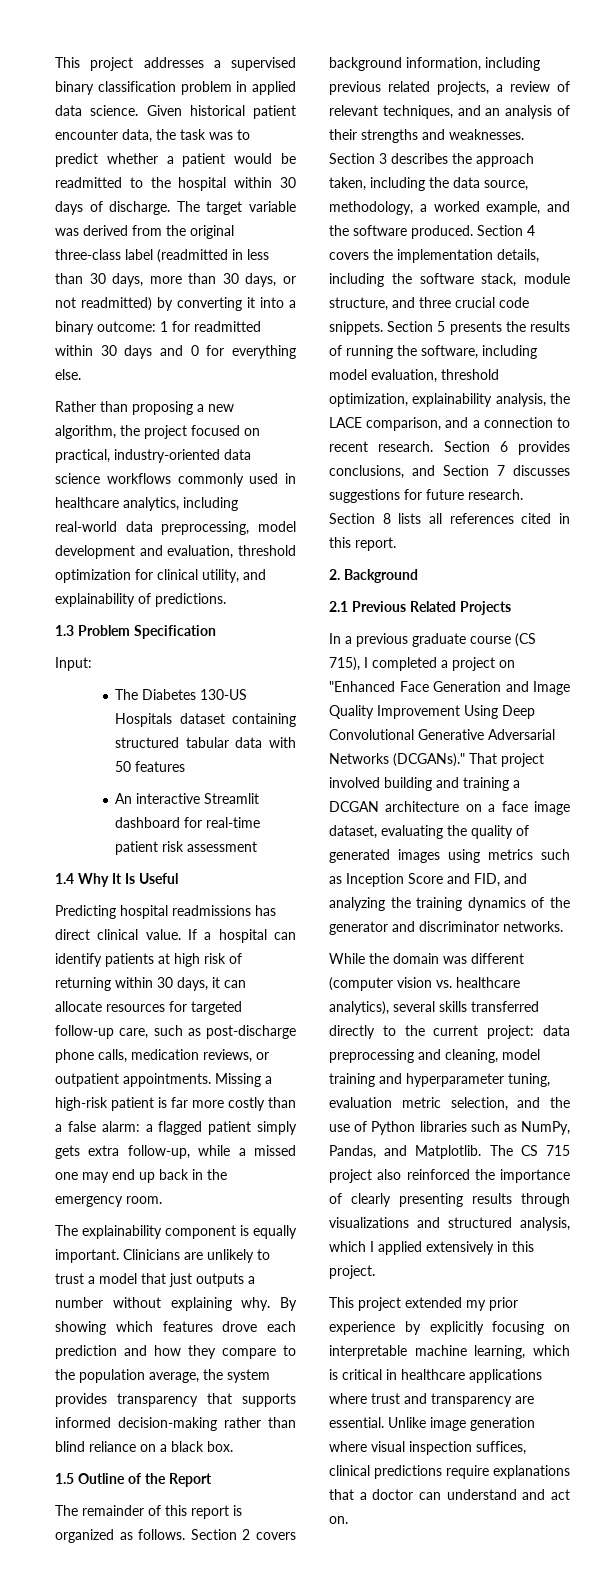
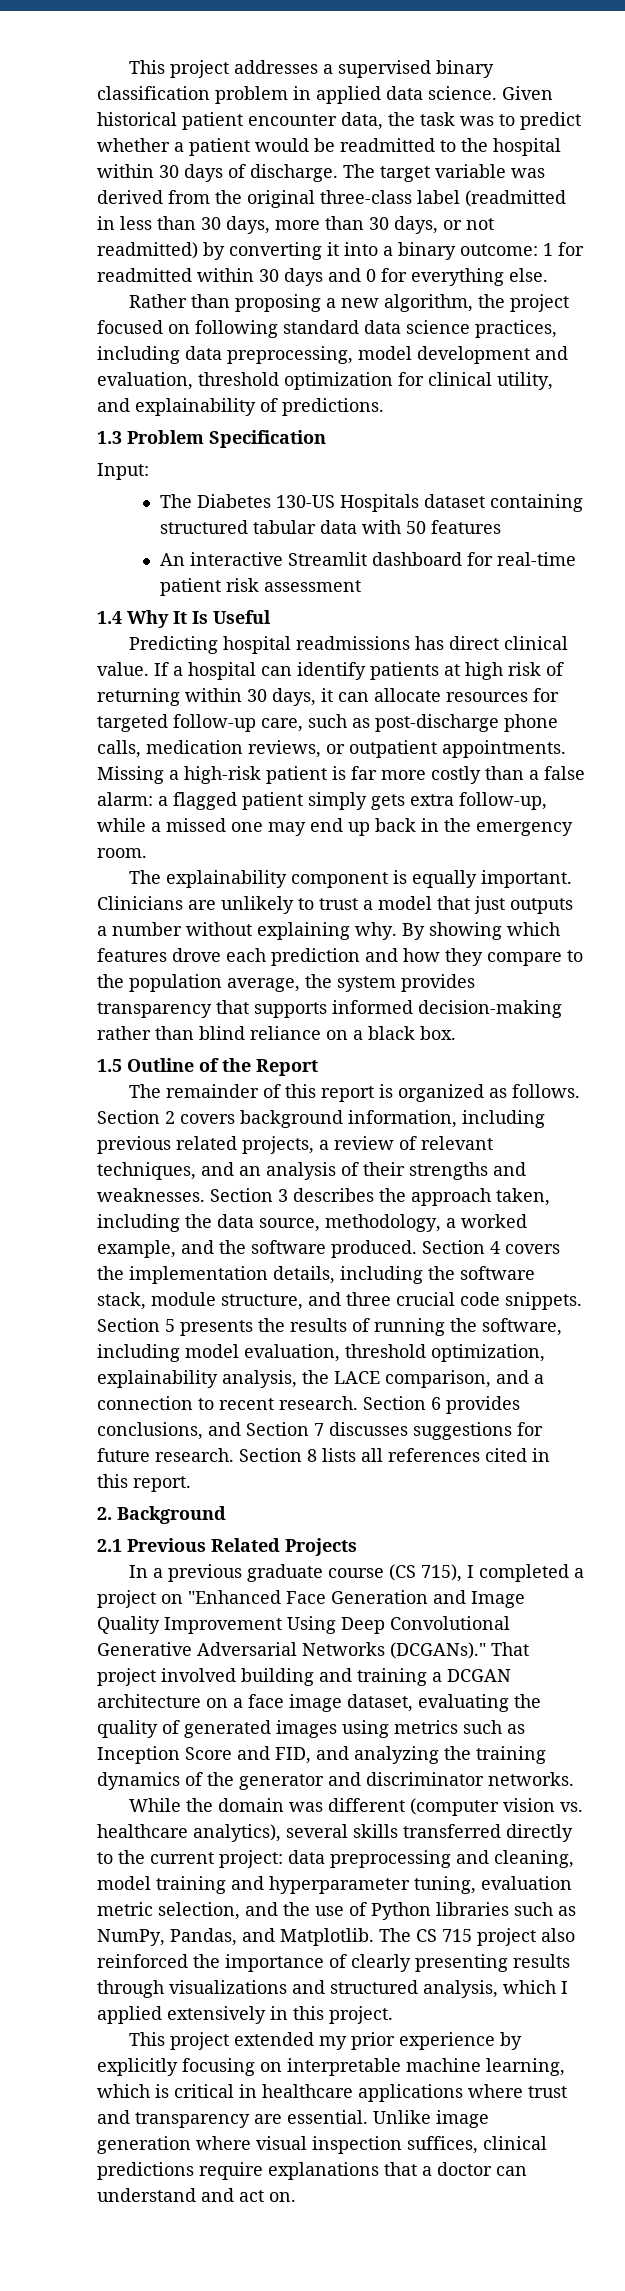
[55,449,251,463] [55,473,296,487] [55,497,238,511] [55,521,117,532] practical, industry-oriented data science workflows commonly used in healthcare analytics, including real-world -> [195,320,557,338] [97,346,180,364] following standard data science practices, including

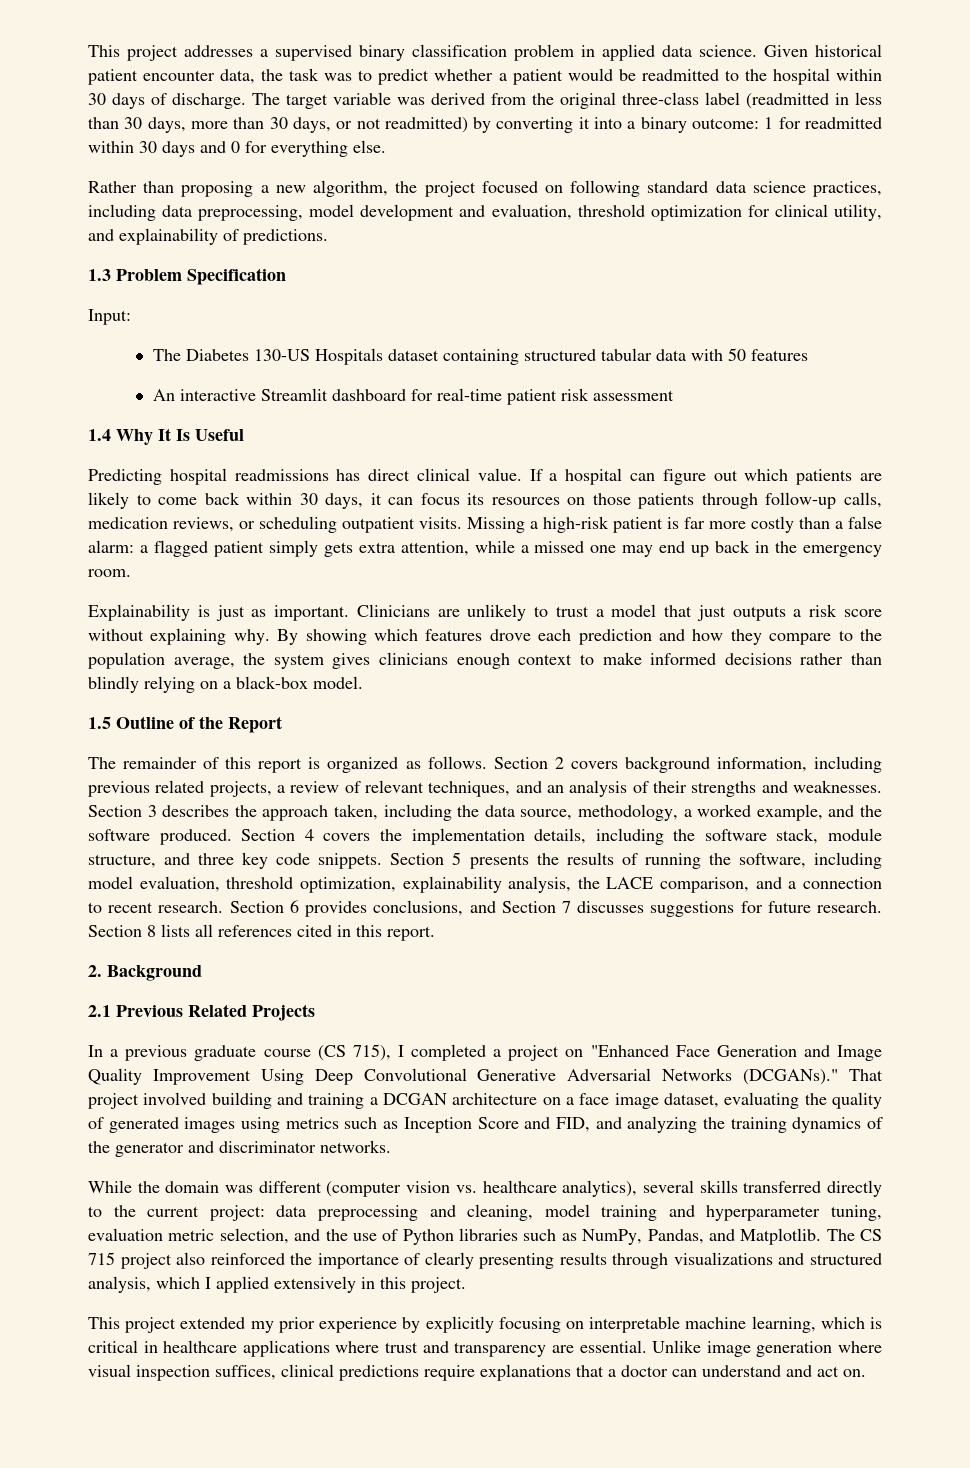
[297,662,564,680] [97,688,180,706] identify patients at high risk of returning -> [662,469,882,485] [88,492,240,509] figure out which patients are likely to come back
[374,688,559,702] [97,714,558,732] allocate resources for targeted follow-up care, such as post-discharge phone -> [420,492,837,509] focus its resources on those patients through follow-up
[349,740,566,758] outpatient appointments. -> [259,516,462,533] scheduling outpatient visits.
[459,792,547,810] follow-up, -> [400,541,469,556] attention,
[128,870,477,888] The explainability component is equally -> [88,604,267,621] Explainability is just as
[112,922,182,936] number -> [809,604,882,617] risk score
[401,974,475,992] [97,1000,562,1018] [97,1026,456,1040] provides transparency that supports informed decision-making rather than blind reliance on a black box. -> [332,652,883,669] [88,676,363,693] gives clinicians enough context to make informed decisions rather than blindly relying on a black-box model.
[396,1292,455,1306] crucial -> [242,852,269,869] key

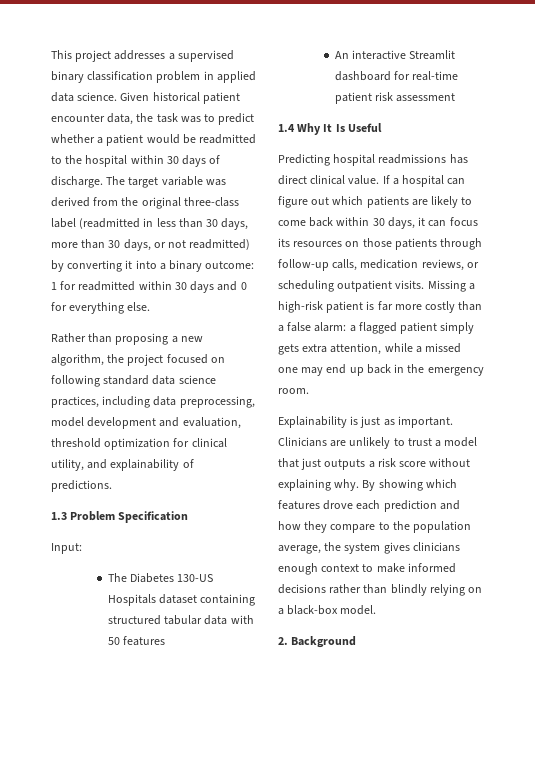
[88,716,282,733] [88,756,882,773] [88,780,883,797] [88,804,883,821] [88,828,883,845] [88,852,883,869] [88,876,882,893] [88,900,882,917] [88,924,435,941] [88,965,202,981] [88,1004,315,1021] [88,1044,882,1061] [88,1068,884,1085] [88,1092,883,1109] [88,1116,883,1133] [88,1140,391,1157] [88,1180,883,1197] [88,1204,883,1221] [88,1228,882,1245] [88,1252,883,1269] [88,1276,466,1293] [88,1316,882,1333] [88,1340,883,1357] [88,1364,866,1381] 1.5 Outline of the Report // The remainder of this report is organized as follows. Section 2 covers background information, including previous related projects, a review of relevant techniques, and an analysis of their strengths and weaknesses. Section 3 describes the approach taken, including the data source, methodology, a worked example, and the software produced. Section 4 covers the implementation details, including the software stack, module structure, and three key code snippets. Section 5 presents the results of running the software, including model evaluation, threshold optimization, explainability analysis, the LACE comparison, and a connection to recent research. Section 6 provides conclusions, and Section 7 discusses suggestions for future research. Section 8 lists all references cited in this report. // 2. Background // 2.1 Previous Related Projects // In a previous graduate course (CS 715), I completed a project on "Enhanced Face Generation and Image Quality Improvement Using Deep Convolutional Generative Adversarial Networks (DCGANs)." That project involved building and training a DCGAN architecture on a face image dataset, evaluating the quality of generated images using metrics such as Inception Score and FID, and analyzing the training dynamics of the generator and discriminator networks. // While the domain was different (computer vision vs. healthcare analytics), several skills transferred directly to the current project: data preprocessing and cleaning, model training and hyperparameter tuning, evaluation metric selection, and the use of Python libraries such as NumPy, Pandas, and Matplotlib. The CS 715 project also reinforced the importance of clearly presenting results through visualizations and structured analysis, which I applied extensively in this project. // This project extended my prior experience by explicitly focusing on interpretable machine learning, which is critical in healthcare applications where trust and transparency are essential. Unlike image generation where visual inspection suffices, clinical predictions require explanations that a doctor can understand and act on. -> [278,636,357,648] 2. Background

